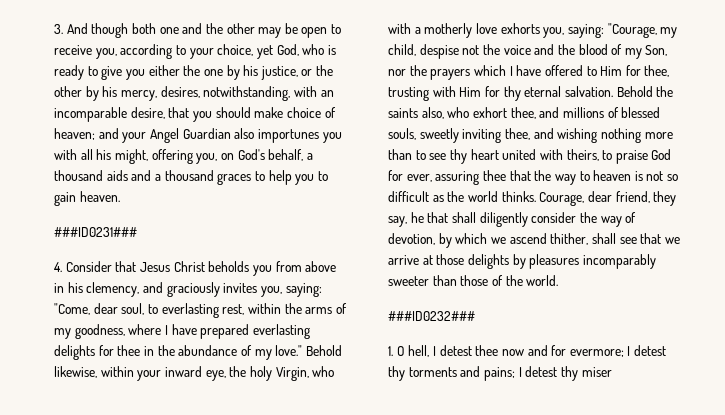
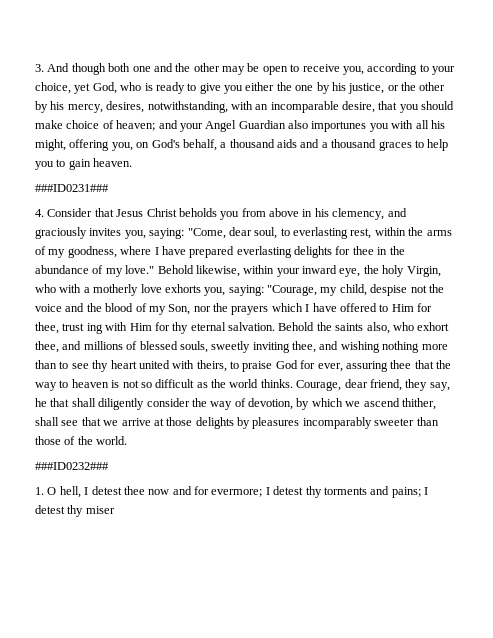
[388,87,429,101] trusting -> [62,323,103,334] trust ing

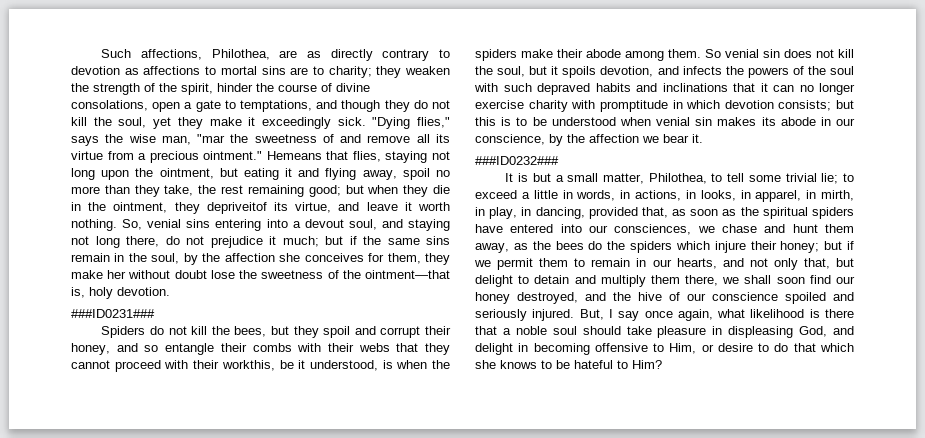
[35,63,455,75] [35,82,446,94] [35,101,455,113] [35,120,445,132] [35,139,449,151] [35,158,133,170] [35,184,109,192] [35,208,407,220] [35,227,452,239] [35,246,405,258] [35,265,441,277] [35,284,444,296] [35,303,432,315] [35,322,450,334] [35,341,448,353] [35,360,451,372] [35,379,450,391] [35,398,436,410] [35,417,439,429] [35,436,128,445] [35,462,109,470] [35,486,428,498] [35,505,115,517] 3. And though both one and the other may be open to receive you, according to your choice, yet God, who is ready to give you either the one by his justice, or the other by his mercy, desires, notwithstanding, with an incomparable desire, that you should make choice of heaven; and your Angel Guardian also importunes you with all his might, offering you, on God's behalf, a thousand aids and a thousand graces to help you to gain heaven. // ###ID0231### // 4. Consider that Jesus Christ beholds you from above in his clemency, and graciously invites you, saying: "Come, dear soul, to everlasting rest, within the arms of my goodness, where I have prepared everlasting delights for thee in the abundance of my love." Behold likewise, within your inward eye, the holy Virgin, who with a motherly love exhorts you, saying: "Courage, my child, despise not the voice and the blood of my Son, nor the prayers which I have offered to Him for thee, trust ing with Him for thy eternal salvation. Behold the saints also, who exhort thee, and millions of blessed souls, sweetly inviting thee, and wishing nothing more than to see thy heart united with theirs, to praise God for ever, assuring thee that the way to heaven is not so difficult as the world thinks. Courage, dear friend, they say, he that shall diligently consider the way of devotion, by which we ascend thither, shall see that we arrive at those delights by pleasures incomparably sweeter than those of the world. // ###ID0232### // 1. O hell, I detest thee now and for evermore; I detest thy torments and pains; I detest thy miser -> [101,49,450,61] [71,66,450,78] [71,83,370,95] [71,100,450,112] [71,117,450,129] [71,134,450,146] [71,151,450,163] [71,168,451,180] [71,185,450,197] [71,202,450,214] [71,219,450,231] [71,236,450,248] [71,253,450,265] [71,270,451,279] [71,287,170,299] [71,309,155,318] [101,326,451,338] [71,343,450,355] [71,360,450,372] [475,49,854,61] [475,66,854,78] [474,83,855,95] [475,100,854,112] [475,117,855,126] [475,134,703,146] [475,156,559,165] [505,173,854,184] [475,190,854,202] [475,207,854,219] [475,224,854,235] [475,241,854,253] [474,258,854,270] [475,275,855,287] [475,292,854,304] [475,309,854,321] [475,326,854,338] [475,343,854,355] [475,360,662,369] Such affections, Philothea, are as directly contrary to devotion as affections to mortal sins are to charity; they weaken the strength of the spirit, hinder the course of divine consolations, open a gate to temptations, and though they do not kill the soul, yet they make it exceedingly sick. "Dying flies," says the wise man, "mar the sweetness of and remove all its virtue from a precious ointment." Hemeans that flies, staying not long upon the ointment, but eating it and flying away, spoil no more than they take, the rest remaining good; but when they die in the ointment, they depriveitof its virtue, and leave it worth nothing. So, venial sins entering into a devout soul, and staying not long there, do not prejudice it much; but if the same sins remain in the soul, by the affection she conceives for them, they make her without doubt lose the sweetness of the ointment—that is, holy devotion. // ###ID0231### // Spiders do not kill the bees, but they spoil and corrupt their honey, and so entangle their combs with their webs that they cannot proceed with their workthis, be it understood, is when the spiders make their abode among them. So venial sin does not kill the soul, but it spoils devotion, and infects the powers of the soul with such depraved habits and inclinations that it can no longer exercise charity with promptitude in which devotion consists; but this is to be understood when venial sin makes its abode in our conscience, by the affection we bear it. // ###ID0232### // It is but a small matter, Philothea, to tell some trivial lie; to exceed a little in words, in actions, in looks, in apparel, in mirth, in play, in dancing, provided that, as soon as the spiritual spiders have entered into our consciences, we chase and hunt them away, as the bees do the spiders which injure their honey; but if we permit them to remain in our hearts, and not only that, but delight to detain and multiply them there, we shall soon find our honey destroyed, and the hive of our conscience spoiled and seriously injured. But, I say once again, what likelihood is there that a noble soul should take pleasure in displeasing God, and delight in becoming offensive to Him, or desire to do that which she knows to be hateful to Him?

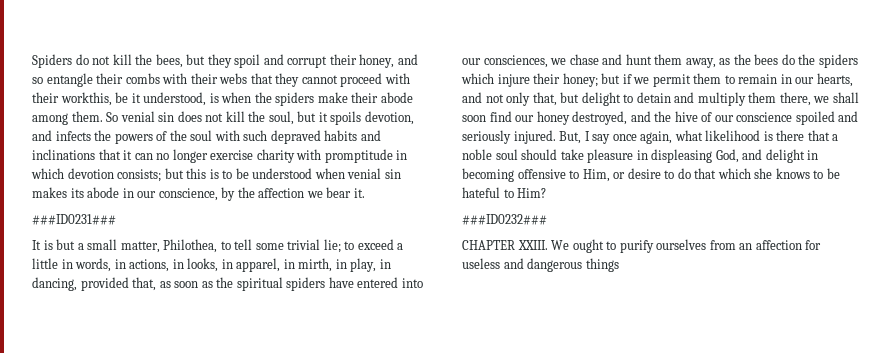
[101,49,450,61] [71,66,450,78] [71,83,370,95] [71,100,450,112] [71,117,450,129] [71,134,450,146] [71,151,450,163] [71,168,451,180] [71,185,450,197] [71,202,450,214] [71,219,450,231] [71,236,450,248] [71,253,450,265] [71,270,451,279] [71,287,170,299] [71,309,155,318] Such affections, Philothea, are as directly contrary to devotion as affections to mortal sins are to charity; they weaken the strength of the spirit, hinder the course of divine consolations, open a gate to temptations, and though they do not kill the soul, yet they make it exceedingly sick. "Dying flies," says the wise man, "mar the sweetness of and remove all its virtue from a precious ointment." Hemeans that flies, staying not long upon the ointment, but eating it and flying away, spoil no more than they take, the rest remaining good; but when they die in the ointment, they depriveitof its virtue, and leave it worth nothing. So, venial sins entering into a devout soul, and staying not long there, do not prejudice it much; but if the same sins remain in the soul, by the affection she conceives for them, they make her without doubt lose the sweetness of the ointment—that is, holy devotion. // ###ID0231### // -> (32, 61) none
[475,156,559,165] ###ID0232### -> [32,214,116,225] ###ID0231###
(662, 364) none -> [462,214,547,225] [462,239,822,253] [462,258,619,272] // ###ID0232### // CHAPTER XXIII. We ought to purify ourselves from an affection for useless and dangerous things

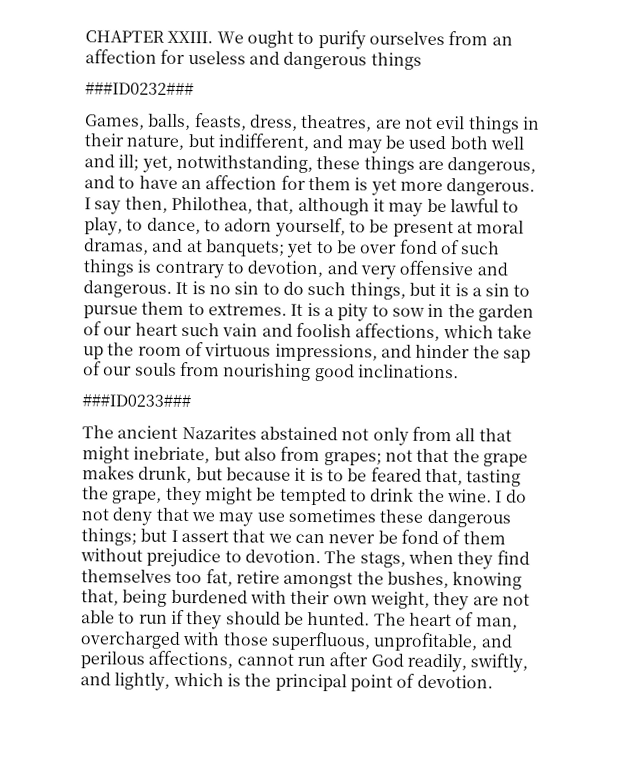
[32,54,418,68] [32,73,410,87] [32,92,413,106] [32,111,414,125] [32,130,381,144] [32,149,408,163] [31,168,401,182] [32,187,365,201] [32,214,116,225] [32,239,404,253] [32,258,391,272] [32,277,423,291] [462,54,858,68] [461,73,853,87] [462,92,859,106] [462,111,859,125] [462,130,839,144] [462,149,819,163] [462,168,840,182] [462,187,547,198] [462,214,547,225] Spiders do not kill the bees, but they spoil and corrupt their honey, and so entangle their combs with their webs that they cannot proceed with their workthis, be it understood, is when the spiders make their abode among them. So venial sin does not kill the soul, but it spoils devotion, and infects the powers of the soul with such depraved habits and inclinations that it can no longer exercise charity with promptitude in which devotion consists; but this is to be understood when venial sin makes its abode in our conscience, by the affection we bear it. // ###ID0231### // It is but a small matter, Philothea, to tell some trivial lie; to exceed a little in words, in actions, in looks, in apparel, in mirth, in play, in dancing, provided that, as soon as the spiritual spiders have entered into our consciences, we chase and hunt them away, as the bees do the spiders which injure their honey; but if we permit them to remain in our hearts, and not only that, but delight to detain and multiply them there, we shall soon find our honey destroyed, and the hive of our conscience spoiled and seriously injured. But, I say once again, what likelihood is there that a noble soul should take pleasure in displeasing God, and delight in becoming offensive to Him, or desire to do that which she knows to be hateful to Him? // ###ID0232### // -> (85, 36) none
(619, 265) none -> [85,81,194,96] [84,113,540,134] [84,133,524,154] [84,154,537,175] [84,175,536,196] [84,196,520,217] [84,217,525,238] [84,238,501,259] [83,259,508,280] [83,280,531,300] [83,301,534,322] [83,321,532,342] [83,341,531,363] [83,361,459,382] [82,393,191,408] [82,425,512,446] [82,446,528,467] [82,465,522,487] [82,486,527,506] [81,507,512,528] [81,528,506,546] [80,548,530,570] [81,569,523,590] [81,589,530,611] [81,609,518,630] [80,631,513,652] [80,650,529,673] [80,672,493,692] // ###ID0232### // Games, balls, feasts, dress, theatres, are not evil things in their nature, but indifferent, and may be used both well and ill; yet, notwithstanding, these things are dangerous, and to have an affection for them is yet more dangerous. I say then, Philothea, that, although it may be lawful to play, to dance, to adorn yourself, to be present at moral dramas, and at banquets; yet to be over fond of such things is contrary to devotion, and very offensive and dangerous. It is no sin to do such things, but it is a sin to pursue them to extremes. It is a pity to sow in the garden of our heart such vain and foolish affections, which take up the room of virtuous impressions, and hinder the sap of our souls from nourishing good inclinations. // ###ID0233### // The ancient Nazarites abstained not only from all that might inebriate, but also from grapes; not that the grape makes drunk, but because it is to be feared that, tasting the grape, they might be tempted to drink the wine. I do not deny that we may use sometimes these dangerous things; but I assert that we can never be fond of them without prejudice to devotion. The stags, when they find themselves too fat, retire amongst the bushes, knowing that, being burdened with their own weight, they are not able to run if they should be hunted. The heart of man, overcharged with those superfluous, unprofitable, and perilous affections, cannot run after God readily, swiftly, and lightly, which is the principal point of devotion.

